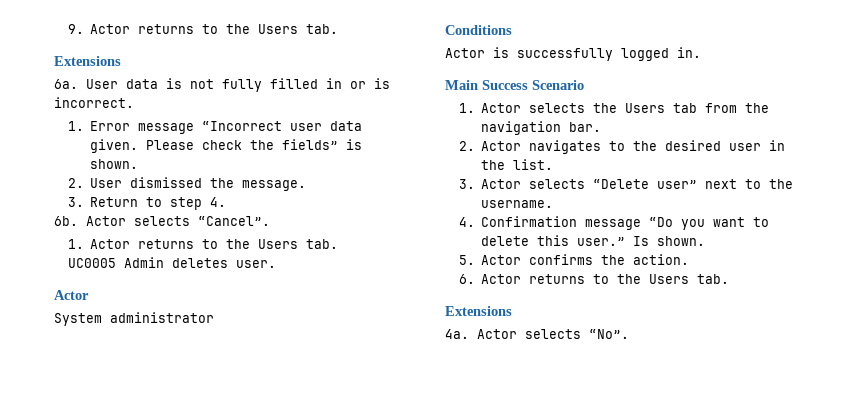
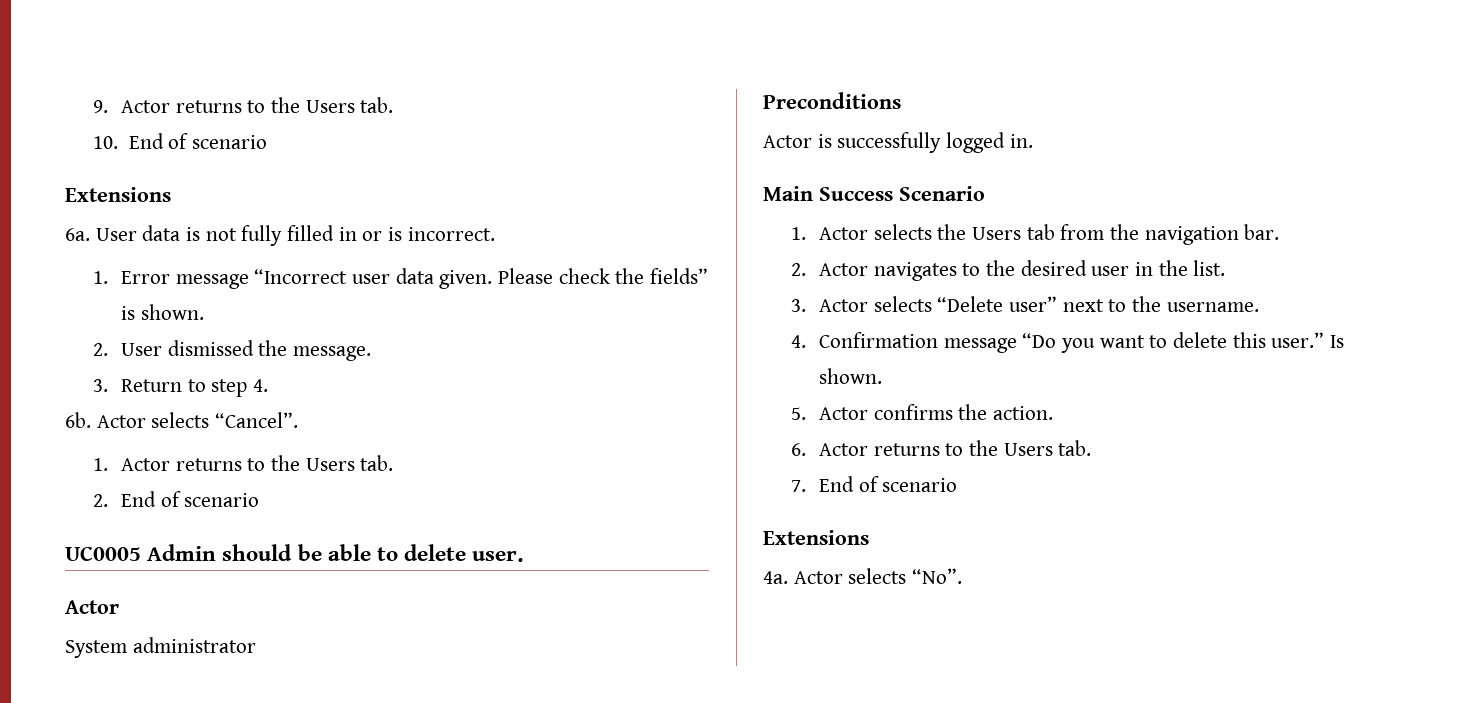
(339, 29) none -> [93,133,267,149] // 10. End of scenario
[67,257,228,268] UC0005 Admin deletes -> [93,491,260,507] [65,544,467,561] 2. End of scenario // UC0005 Admin should be able to delete
[445,25,512,35] Conditions -> [763,92,901,109] Preconditions
(730, 279) none -> [791,476,958,492] // 7. End of scenario

